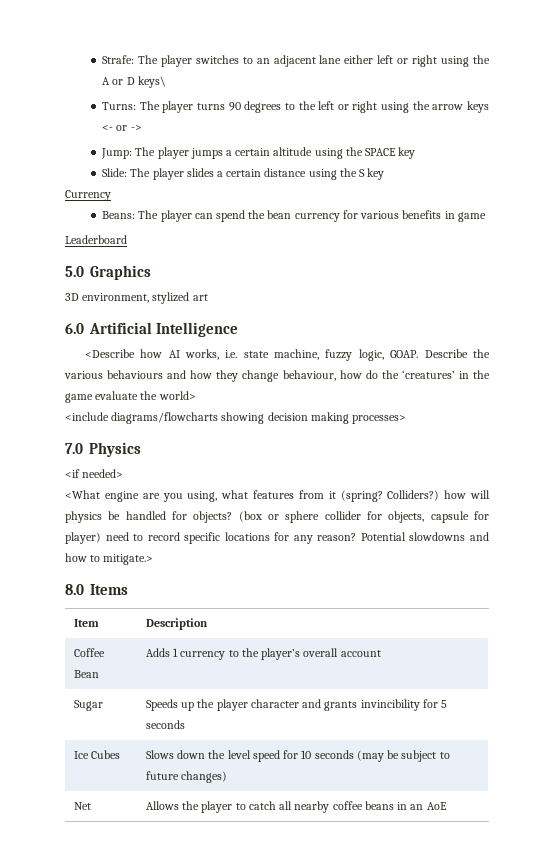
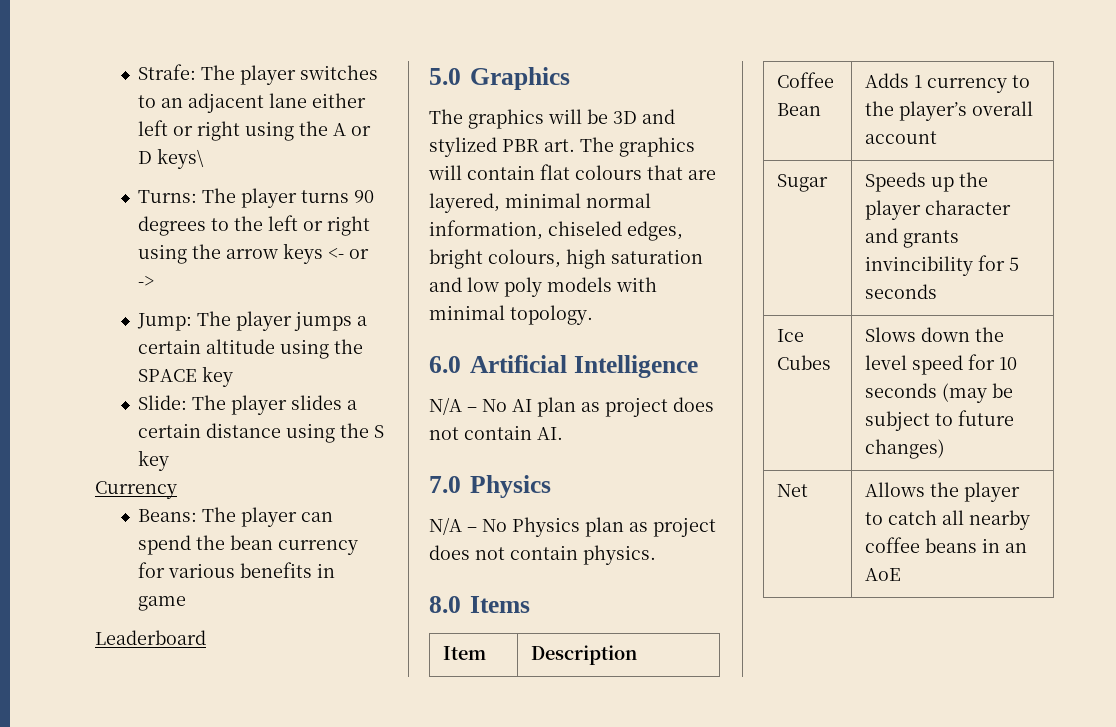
[65,292,208,304] [65,322,239,337] [84,349,490,361] [64,370,490,382] [65,391,196,403] [65,412,407,424] [65,442,141,457] [65,469,124,478] [65,490,490,502] [65,511,489,523] [65,532,489,544] [65,553,154,565] 3D environment, stylized art // 6.0 Artificial Intelligence // <Describe how AI works, i.e. state machine, fuzzy logic, GOAP. Describe the various behaviours and how they change behaviour, how do the ‘creatures’ in the game evaluate the world> // <include diagrams/flowcharts showing decision making processes> // 7.0 Physics // <if needed> // <What engine are you using, what features from it (spring? Colliders?) how will physics be handled for objects? (box or sphere collider for objects, capsule for player) need to record specific locations for any reason? Potential slowdowns and how to mitigate.> -> [429,109,675,129] [429,137,695,157] [428,164,716,180] [429,193,651,213] [429,220,683,241] [429,249,703,269] [429,277,657,297] [429,305,593,325] [429,355,698,378] [429,397,714,417] [429,425,563,440] [429,475,551,498] [429,517,716,537] [429,545,656,565] The graphics will be 3D and stylized PBR art. The graphics will contain flat colours that are layered, minimal normal information, chiseled edges, bright colours, high saturation and low poly models with minimal topology. // 6.0 Artificial Intelligence // N/A – No AI plan as project does not contain AI. // 7.0 Physics // N/A – No Physics plan as project does not contain physics.

